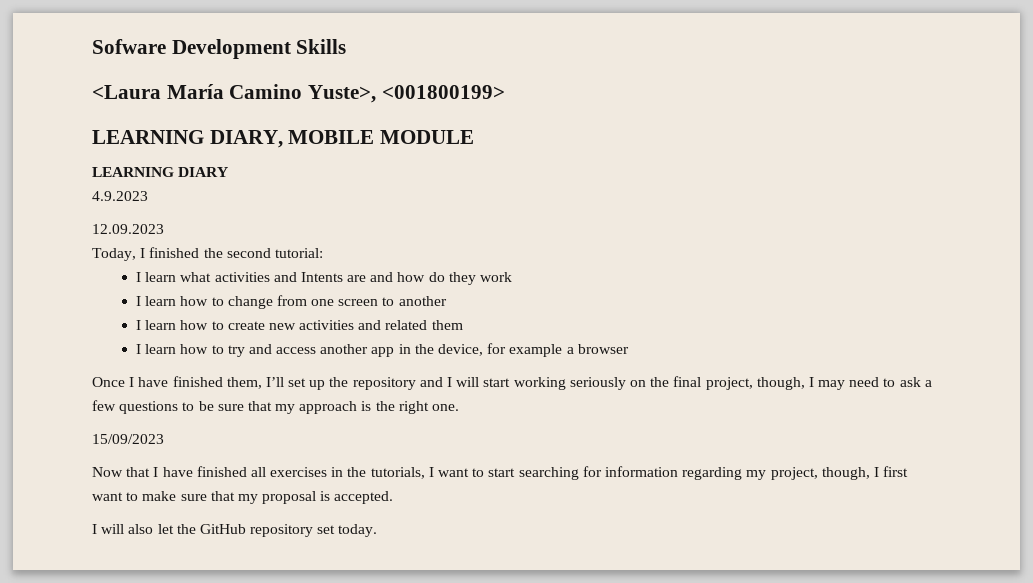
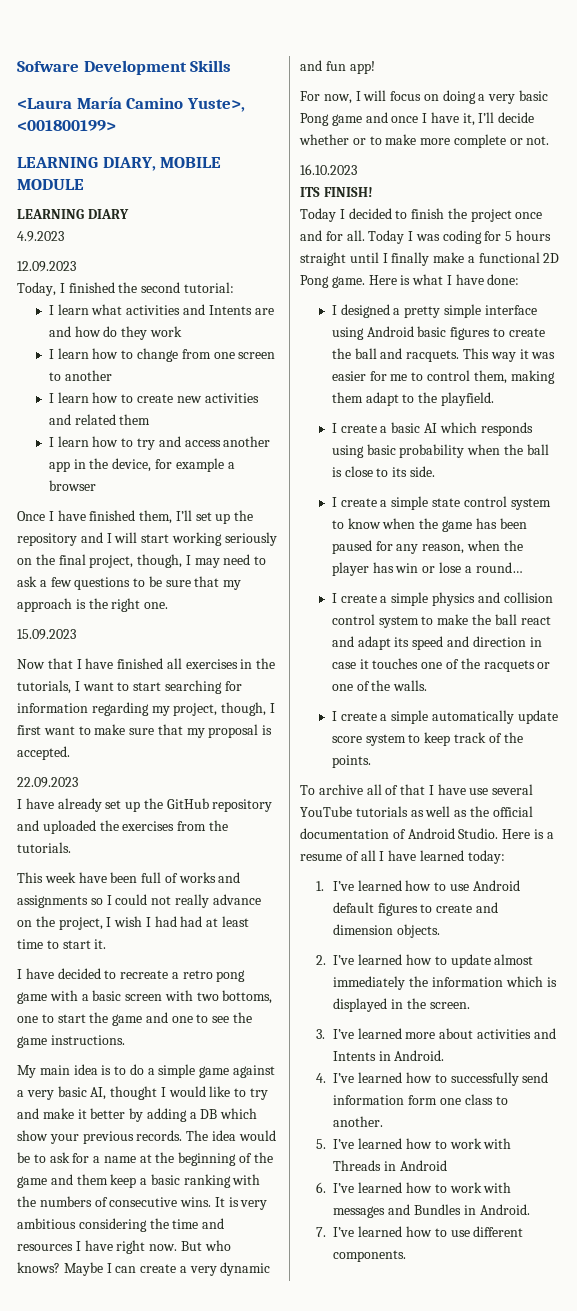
[92,434,164,444] 15/09/2023 -> [17,629,76,640] 15.09.2023
[92,524,378,537] // I will also let the GitHub repository set today. -> [17,777,78,788] [17,798,273,812] [17,820,228,834] [17,842,71,853] [17,872,241,883] [17,894,261,908] [17,916,250,930] [17,939,107,949] [17,968,246,982] [17,990,273,1004] [17,1012,253,1026] [17,1035,125,1048] [17,1064,276,1078] [17,1086,269,1100] [17,1108,258,1122] [17,1130,276,1144] [17,1152,273,1166] [17,1174,261,1188] [17,1196,268,1210] [17,1218,225,1232] [17,1240,231,1254] [17,1262,271,1276] [300,60,375,74] [300,90,549,104] [300,112,535,126] [299,134,550,148] [300,164,357,175] [300,187,373,197] [300,208,543,222] [300,230,552,244] [300,252,560,266] [300,274,520,288] [331,304,537,318] [331,326,545,340] [331,348,556,362] [331,370,555,384] [331,392,494,406] [331,422,533,436] [331,444,549,458] [331,466,435,477] [331,496,551,510] [331,518,527,532] [331,540,523,554] [331,562,523,576] [331,592,553,606] [331,614,551,628] [331,636,542,650] [331,658,551,672] [331,680,428,691] [331,710,558,724] [331,732,523,746] [331,755,371,768] [300,784,534,795] [300,806,533,817] [300,828,554,839] [300,850,505,864] [316,880,520,891] [332,902,498,916] [332,924,440,938] [316,954,534,968] [333,976,557,990] [333,998,470,1012] [316,1028,556,1039] [332,1050,445,1061] [316,1072,549,1086] [333,1094,508,1105] [333,1116,384,1127] [316,1138,512,1149] [333,1160,447,1171] [316,1182,512,1193] [333,1204,530,1218] [316,1226,524,1237] [333,1250,407,1262] // 22.09.2023 // I have already set up the GitHub repository and uploaded the exercises from the tutorials. // This week have been full of works and assignments so I could not really advance on the project, I wish I had had at least time to start it. // I have decided to recreate a retro pong game with a basic screen with two bottoms, one to start the game and one to see the game instructions. // My main idea is to do a simple game against a very basic AI, thought I would like to try and make it better by adding a DB which show your previous records. The idea would be to ask for a name at the beginning of the game and them keep a basic ranking with the numbers of consecutive wins. It is very ambitious considering the time and resources I have right now. But who knows? Maybe I can create a very dynamic and fun app! // For now, I will focus on doing a very basic Pong game and once I have it, I’ll decide whether or to make more complete or not. // 16.10.2023 // ITS FINISH! // Today I decided to finish the project once and for all. Today I was coding for 5 hours straight until I finally make a functional 2D Pong game. Here is what I have done: // I designed a pretty simple interface using Android basic figures to create the ball and racquets. This way it was easier for me to control them, making them adapt to the playfield. // I create a basic AI which responds using basic probability when the ball is close to its side. // I create a simple state control system to know when the game has been paused for any reason, when the player has win or lose a round… // I create a simple physics and collision control system to make the ball react and adapt its speed and direction in case it touches one of the racquets or one of the walls. // I create a simple automatically update score system to keep track of the points. // To archive all of that I have use several YouTube tutorials as well as the official documentation of Android Studio. Here is a resume of all I have learned today: // 1. I’ve learned how to use Android default figures to create and dimension objects. // 2. I’ve learned how to update almost immediately the information which is displayed in the screen. // 3. I’ve learned more about activities and Intents in Android. // 4. I’ve learned how to successfully send information form one class to another. // 5. I’ve learned how to work with Threads in Android // 6. I’ve learned how to work with messages and Bundles in Android. // 7. I’ve learned how to use different components.

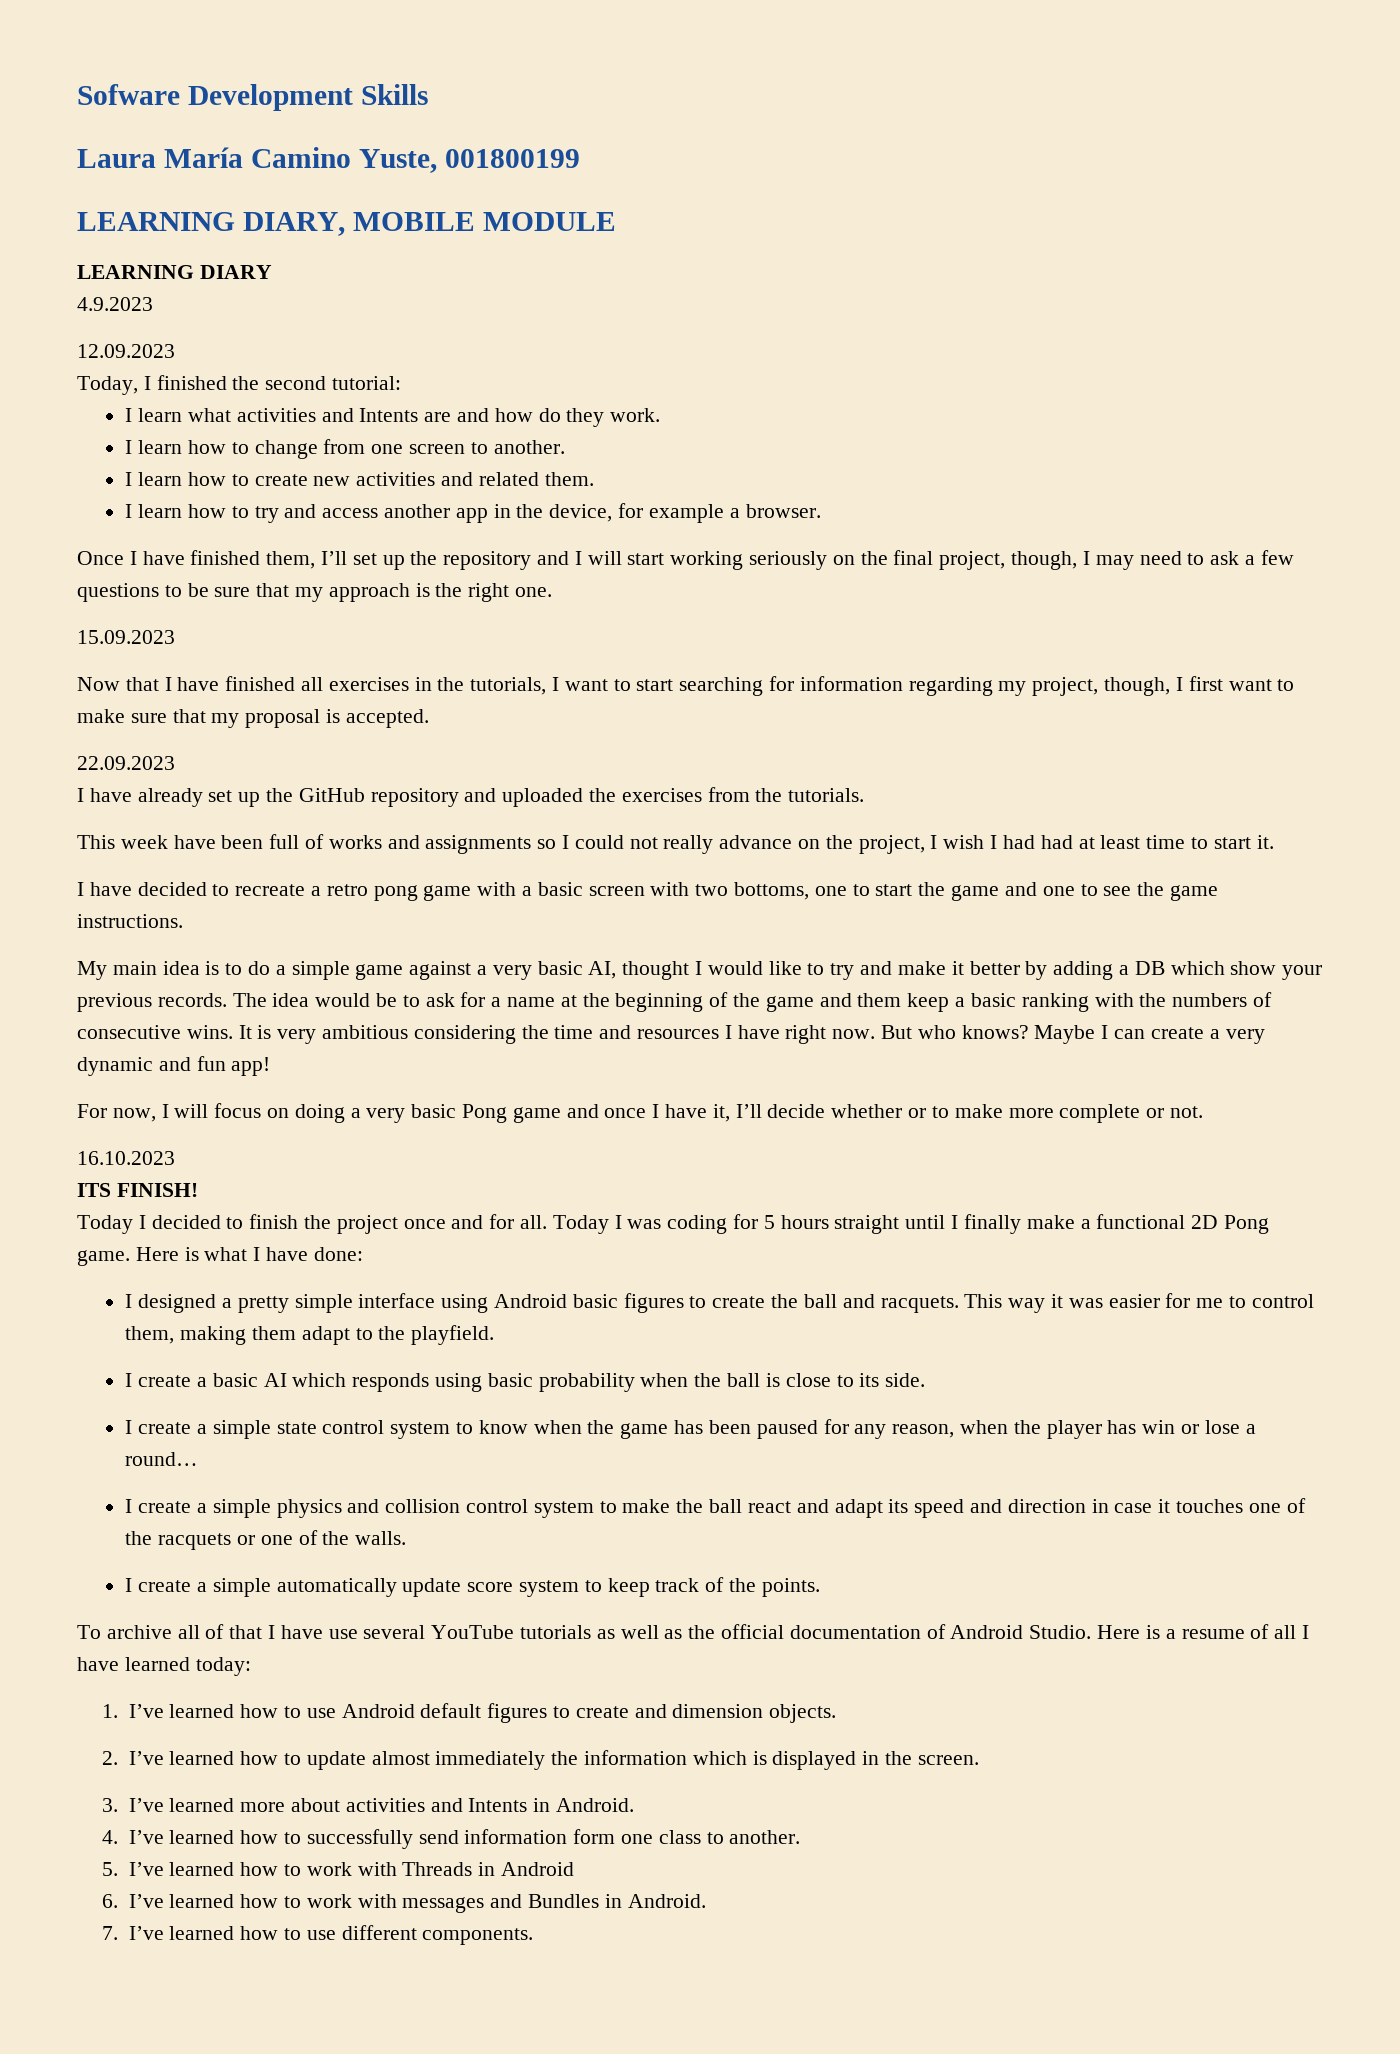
[17,98,72,109] <Laura -> [77,149,156,168] Laura
[186,98,245,112] [17,120,116,131] Yuste>, <001800199> -> [358,149,580,173] Yuste, 001800199
[149,326,182,337] work -> [610,408,661,422] work.
[64,370,112,381] another -> [493,440,565,454] another.
[119,414,151,425] them -> [544,472,594,486] them.
[48,480,96,491] browser -> [745,504,821,518] browser.

